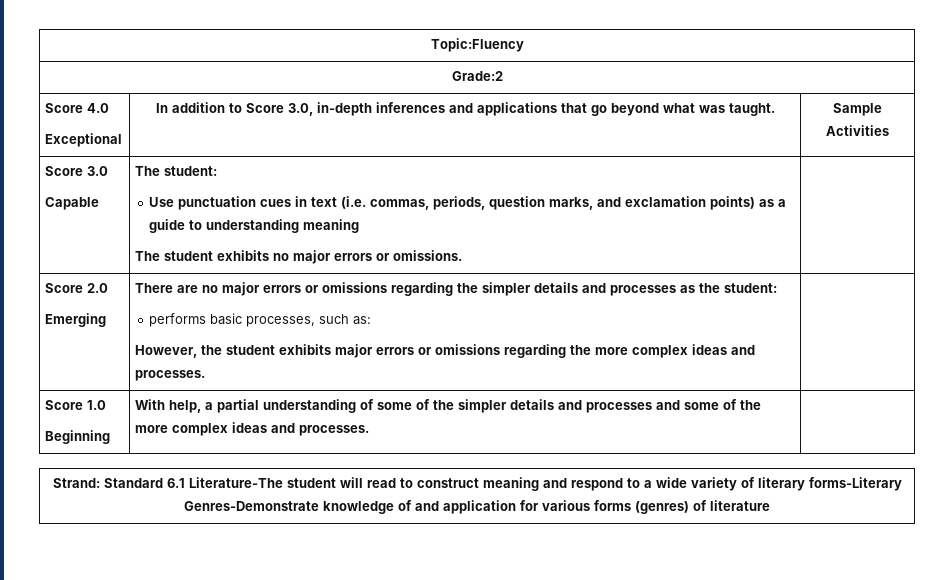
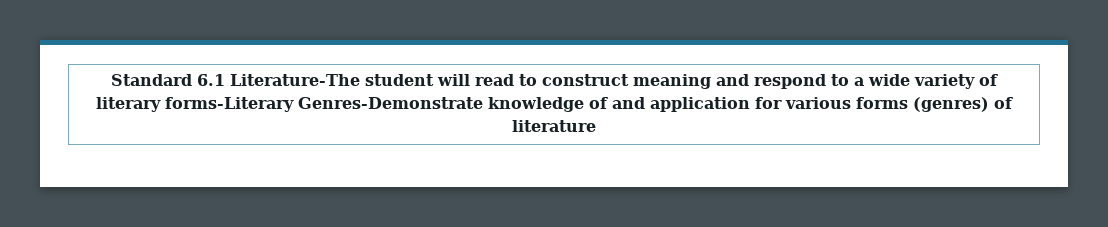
[430,38,524,52] [451,71,503,81] [45,103,110,113] [45,133,123,147] [155,102,775,116] [833,103,882,116] [826,125,889,136] [45,166,109,176] [45,197,100,210] [135,166,218,176] [149,196,787,210] [149,219,360,233] [135,250,463,264] [45,283,109,293] [45,313,107,327] [135,282,778,296] [149,313,372,327] [135,344,756,358] [135,370,206,381] [45,400,107,410] [45,430,111,444] [135,399,762,413] [135,422,370,436] [52,478,100,488] Topic:Fluency // Grade:2 // Score 4.0 // Exceptional | In addition to Score 3.0, in-depth inferences and applications that go beyond what was taught. | Sample Activities // Score 3.0 // Capable | The student: // Use punctuation cues in text (i.e. commas, periods, question marks, and exclamation points) as a guide to understanding meaning // The student exhibits no major errors or omissions. | // Score 2.0 // Emerging | There are no major errors or omissions regarding the simpler details and processes as the student: // performs basic processes, such as: // However, the student exhibits major errors or omissions regarding the more complex ideas and processes. | // Score 1.0 // Beginning | With help, a partial understanding of some of the simpler details and processes and some of the more complex ideas and processes. | // Strand: -> (111, 80) none

